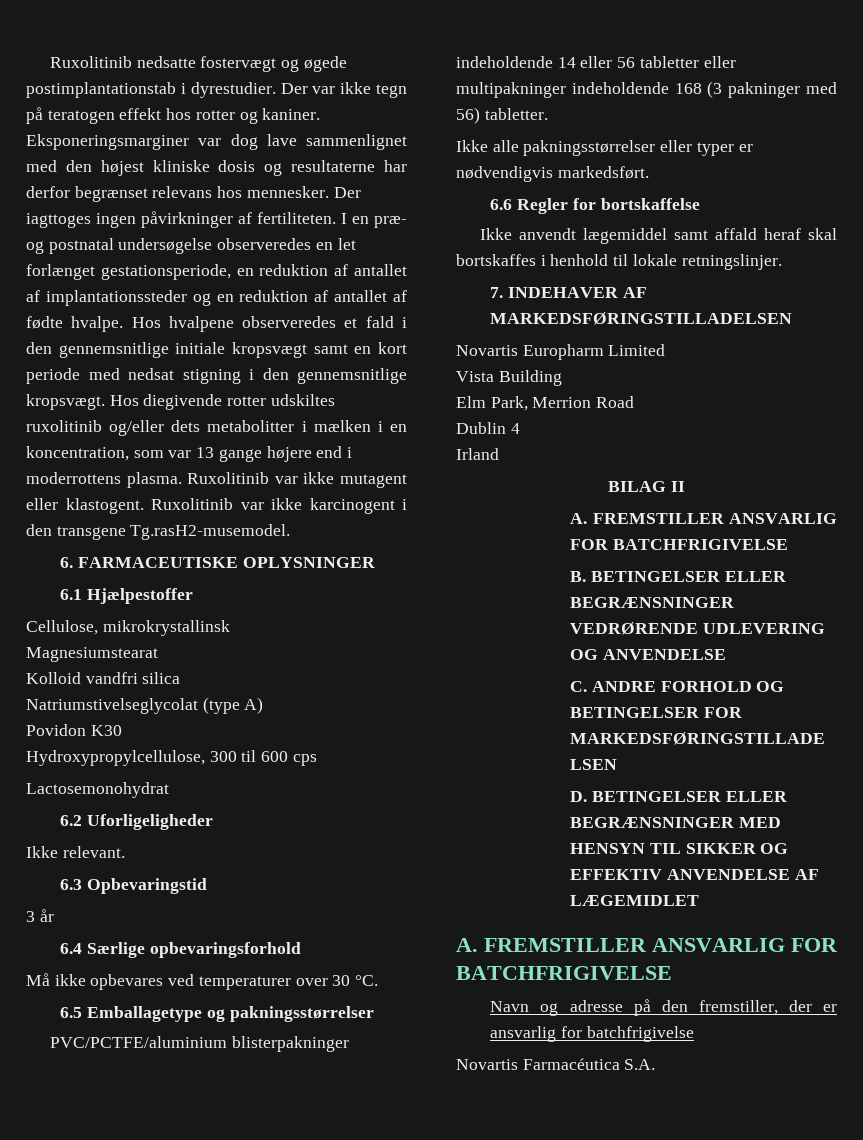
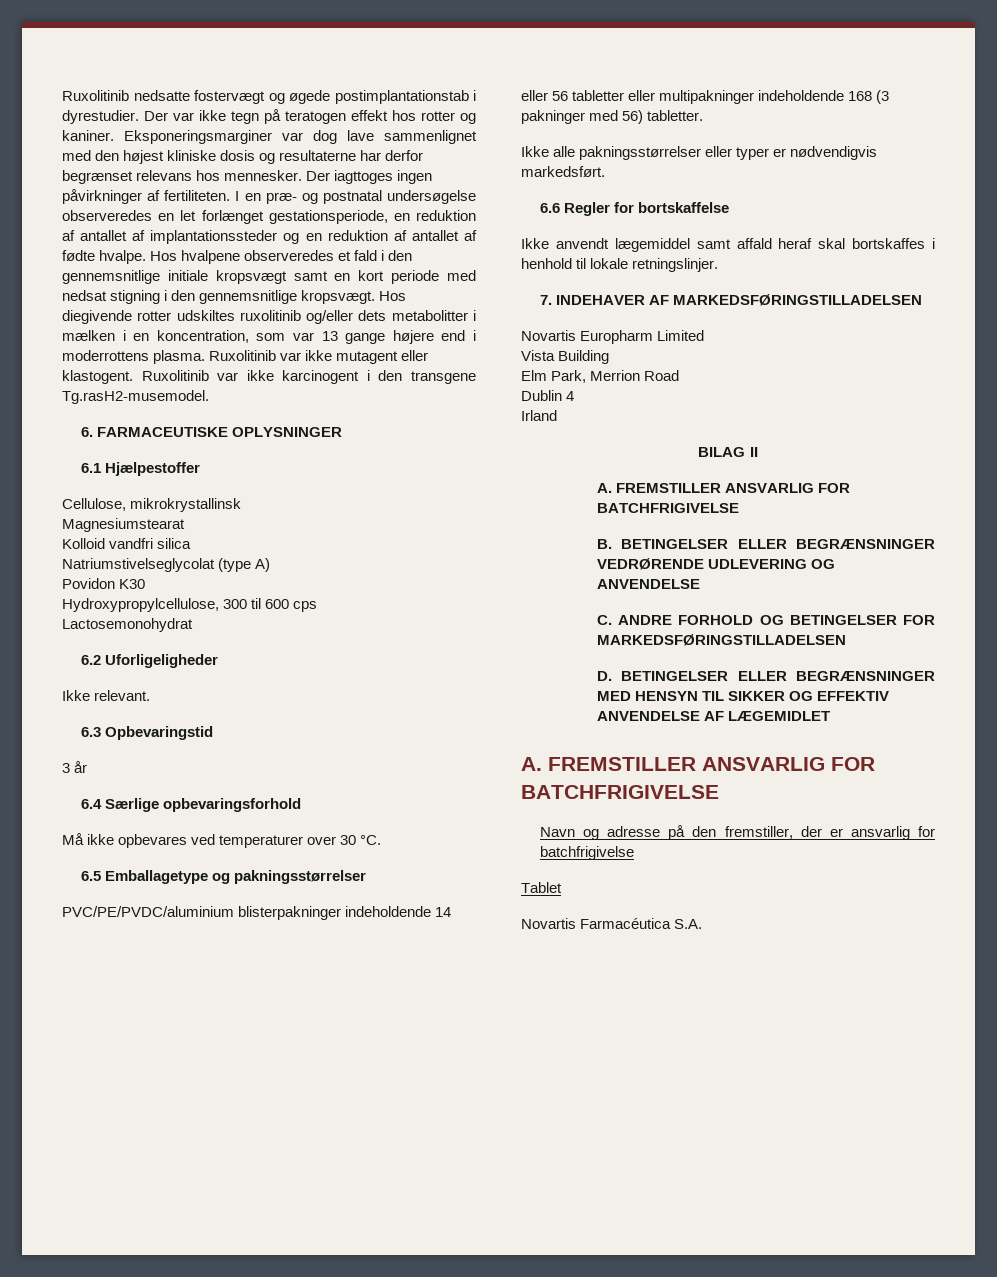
[49,1036,227,1048] PVC/PCTFE/aluminium -> [62,906,234,917] PVC/PE/PVDC/aluminium
(694, 1034) none -> [521,882,562,893] // Tablet

